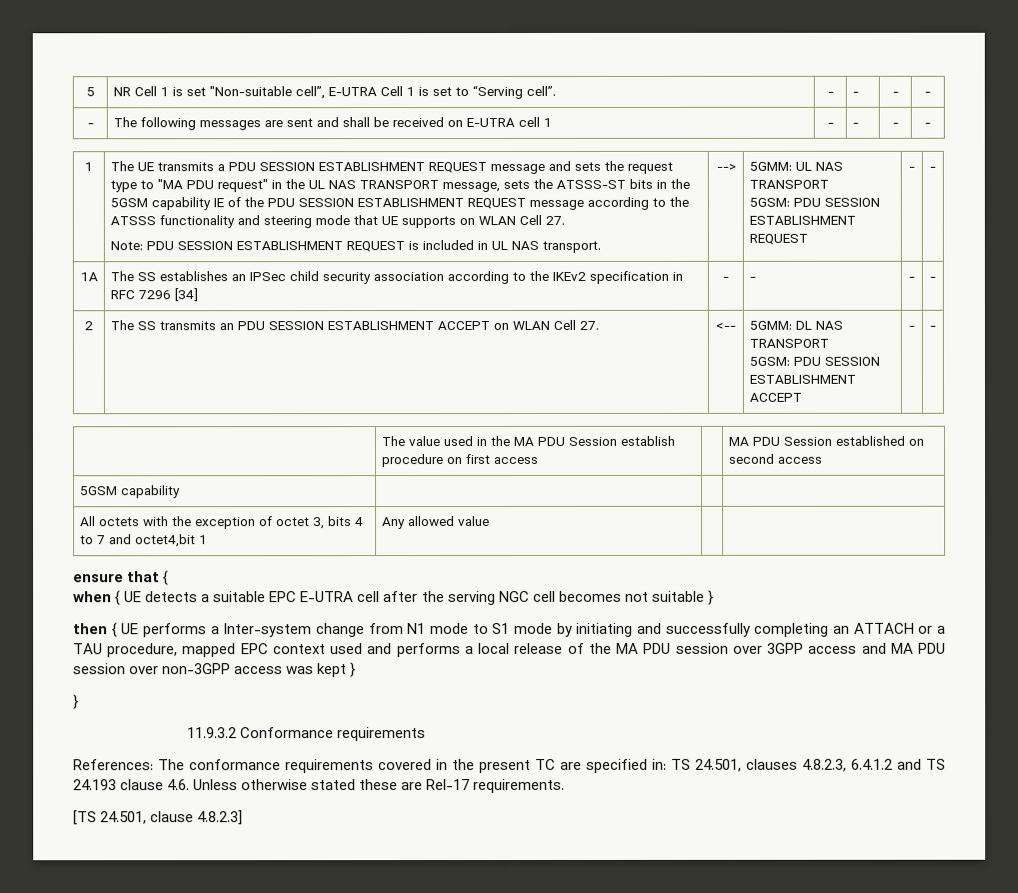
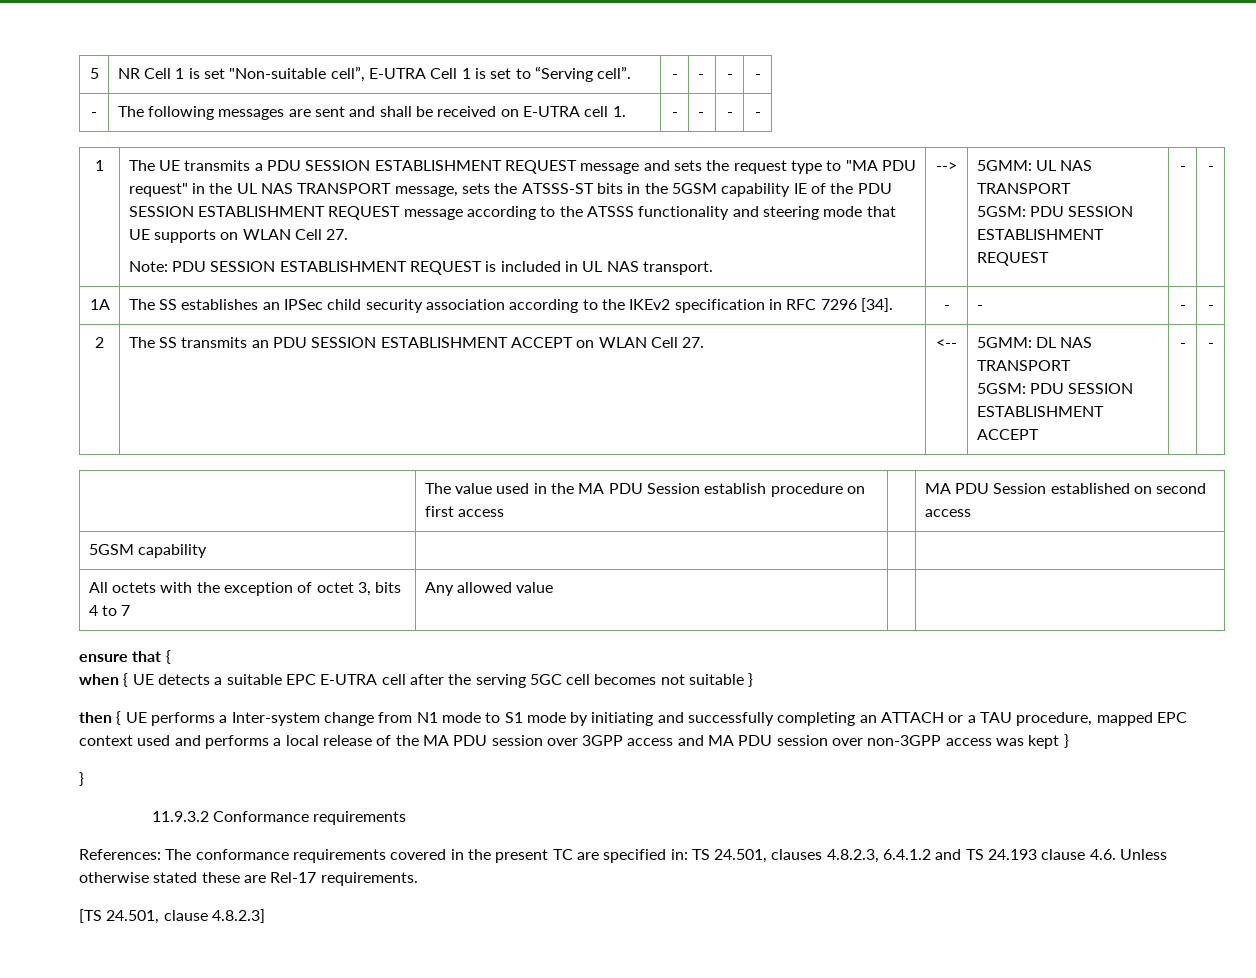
[542,117,552,127] 1 -> [612,106,626,117] 1.
[173,288,198,302] [34] -> [860,298,893,312] [34].
[108,534,208,548] and octet4,bit 1 -> (131, 610) none
[498,590,530,603] NGC -> [529,674,562,685] 5GC

